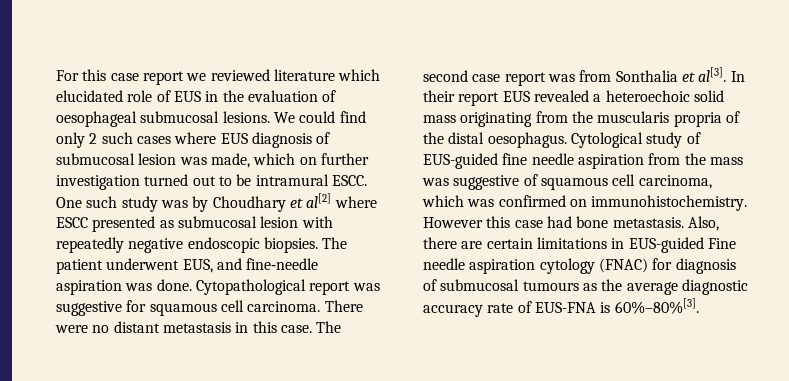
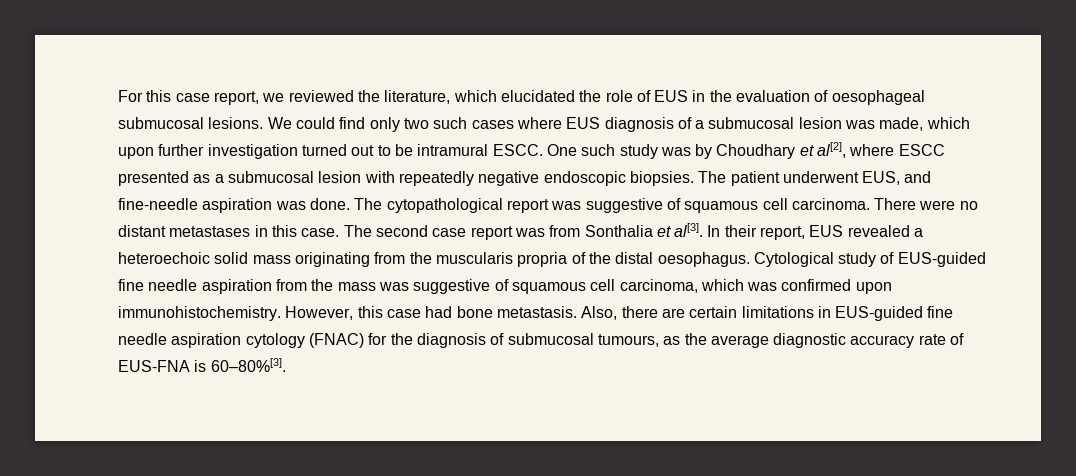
[142,71,184,85] report -> [213,91,259,105] report,
[273,69,335,81] literature -> [357,90,451,104] the literature,
(123, 96) none -> [579,90,602,102] the
[89,133,98,144] 2 -> [403,118,429,129] two
(331, 138) none -> [695,120,705,129] a
[299,157,317,165] on -> [118,147,154,159] upon
[306,193,332,208] al[2] -> [817,142,847,158] al[2],
(174, 224) none -> [214,174,224,183] a
[195,279,306,295] Cytopathological -> [354,198,503,213] The cytopathological
[126,300,147,312] for -> [666,198,681,210] of
[162,322,231,333] metastasis -> [169,226,251,237] metastases
[458,92,500,106] report -> [760,226,806,240] report,
[569,195,748,211] [423,217,483,228] on immunohistochemistry. However -> [855,282,892,294] [118,306,354,321] upon immunohistochemistry. However,
[707,238,736,249] Fine -> [927,306,954,318] fine
[675,258,736,274] [423,279,579,291] diagnosis of submucosal tumours -> [390,333,659,348] the diagnosis of submucosal tumours,
[614,298,699,314] 60%–80%[3]. -> [210,358,286,372] 60–80%[3].

